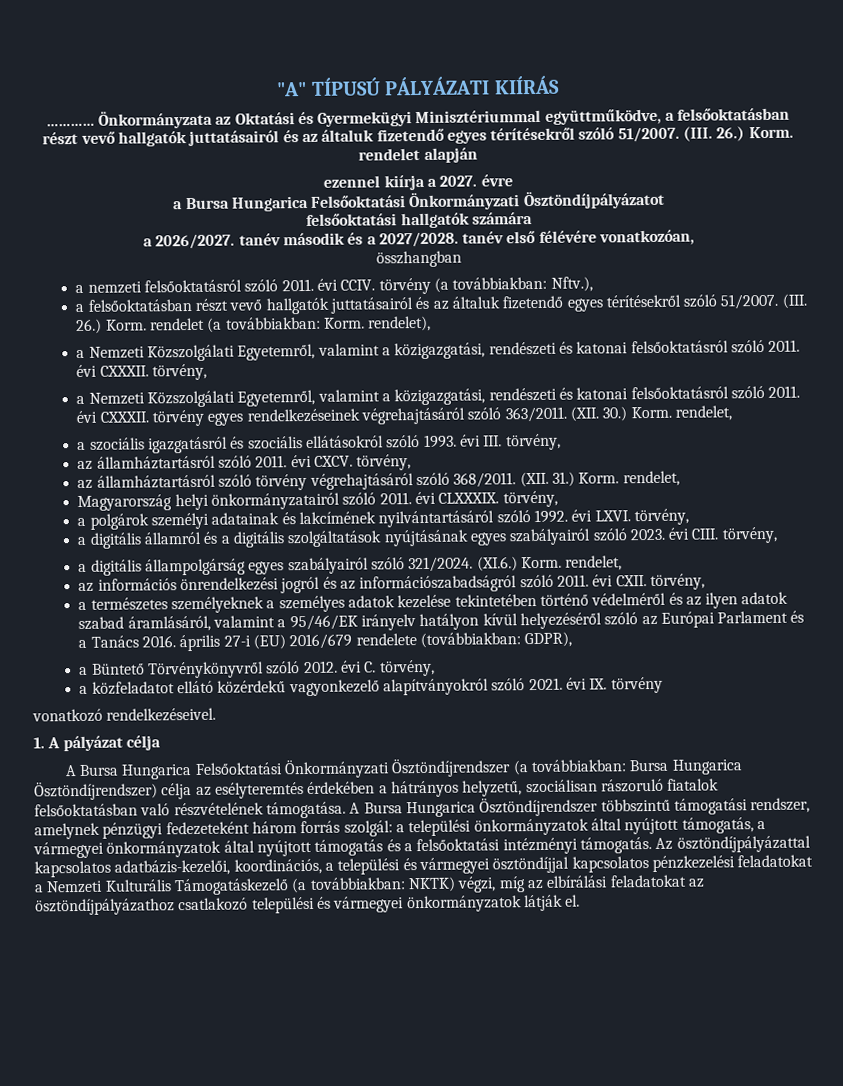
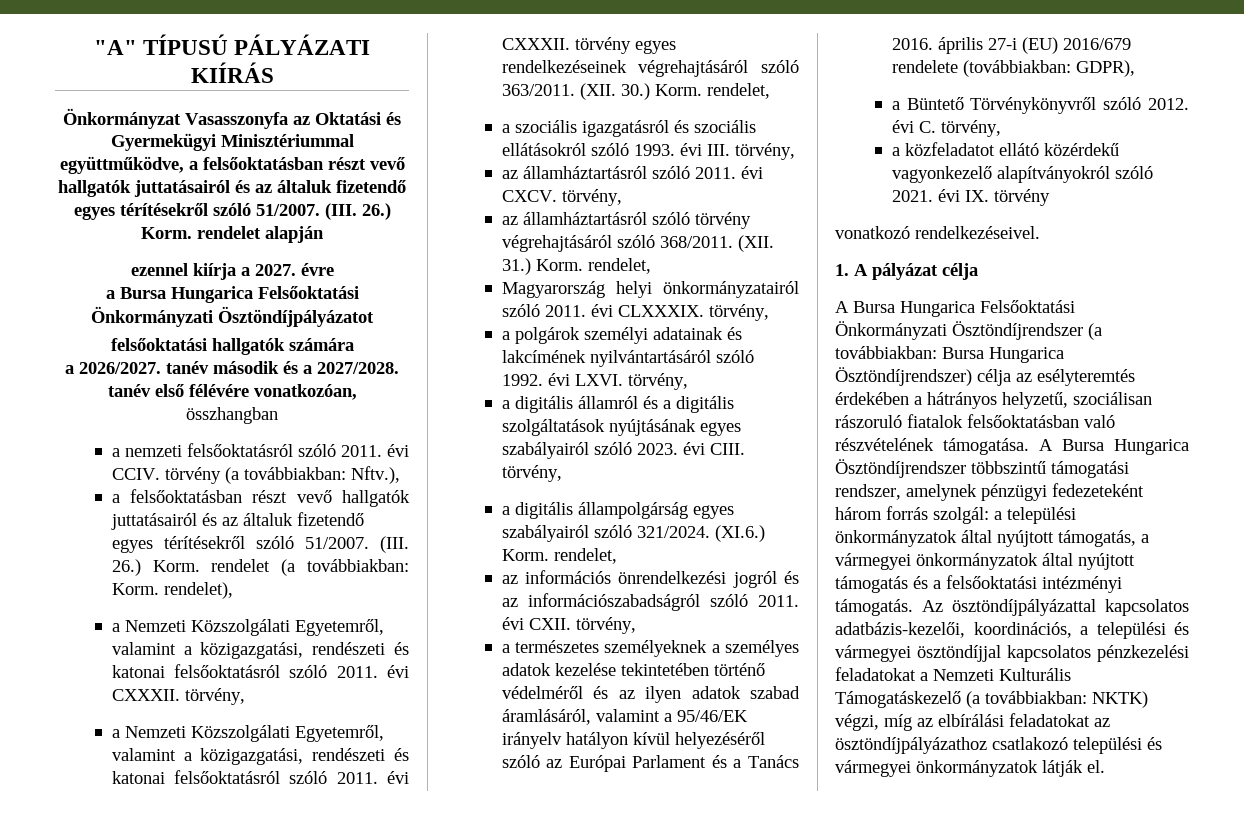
[45,110,213,129] ………… Önkormányzata -> [63,108,288,129] Önkormányzat Vasasszonyfa

